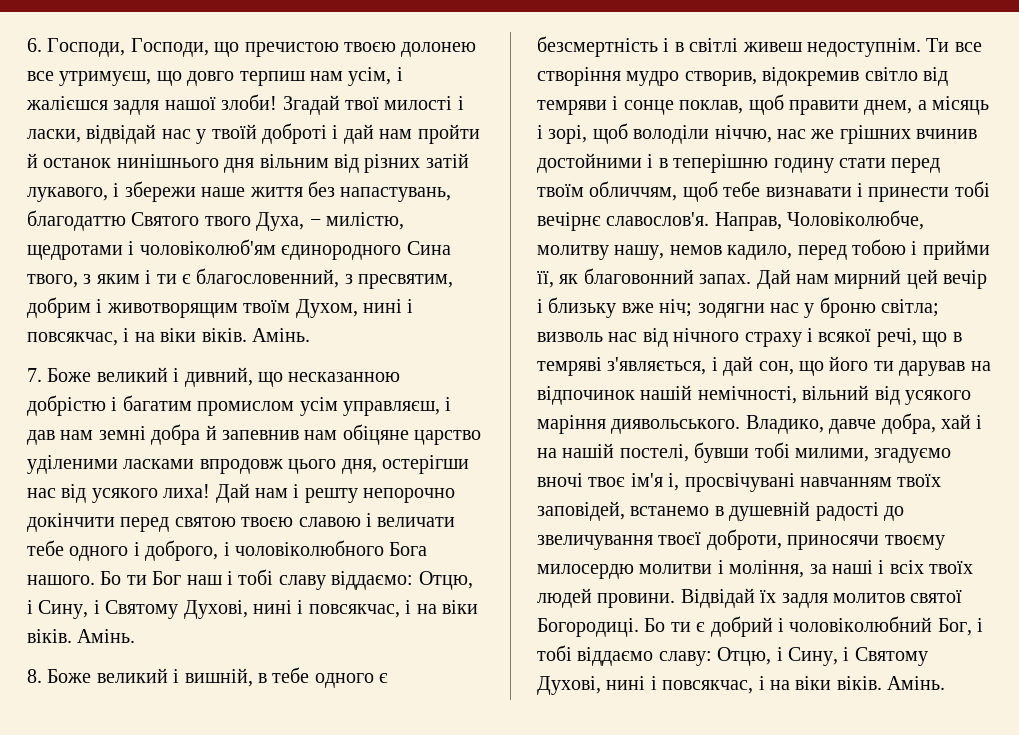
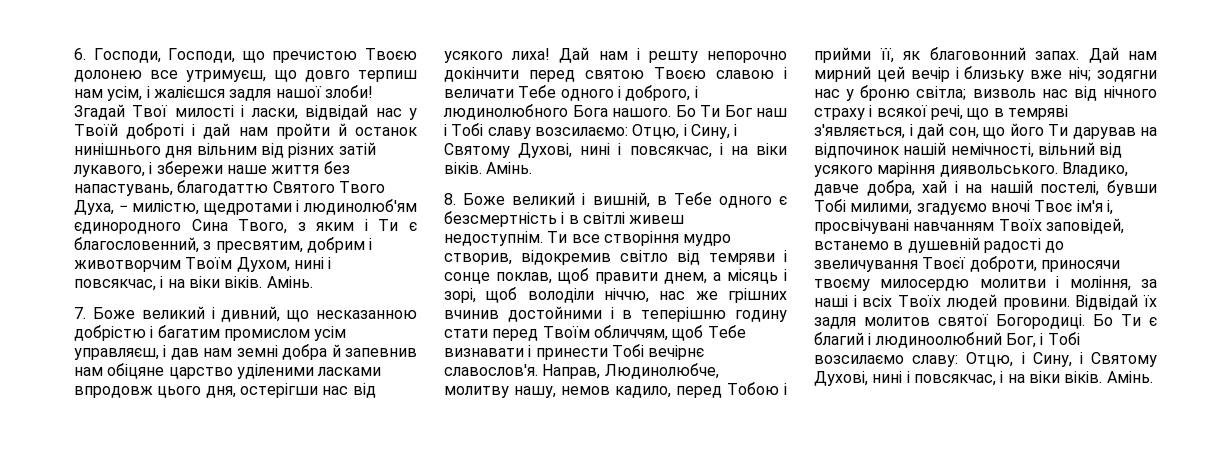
[344,42,396,52] твоєю -> [365,48,417,60] Твоєю
[345,96,379,110] твої -> [132,105,169,117] Твої
[211,124,257,139] твоїй -> [74,123,118,136] Твоїй
[204,216,251,226] твого -> [338,181,385,193] Твого
[139,239,276,255] чоловіколюб'ям -> [303,199,417,215] людинолюб'ям
[27,274,78,288] твого, -> [238,219,288,234] Твого,
[156,274,177,284] ти -> [378,219,399,231] Ти
[106,299,291,318] животворящим твоїм -> [74,257,233,272] животворчим Твоїм
[241,517,294,527] твоєю -> [654,67,706,79] Твоєю
[27,540,64,556] тебе -> [518,85,557,98] Тебе
[235,540,384,556] чоловіколюбного -> [443,104,568,120] людинолюбного
[126,575,147,585] ти -> [700,105,720,117] Ти
[238,569,414,590] тобі славу віддаємо: -> [451,123,628,139] Тобі славу возсилаємо:
[272,667,310,683] тебе -> [673,192,712,205] Тебе
[537,183,584,197] твоїм -> [542,326,590,338] Твоїм
[723,181,761,197] тебе -> [707,325,746,338] Тебе
[954,181,990,197] тобі -> [611,344,644,357] Тобі
[787,210,925,230] Чоловіколюбче, -> [604,363,719,379] Людинолюбче,
[852,239,906,255] тобою -> [727,382,779,395] Тобою
[873,361,894,371] ти -> [1048,124,1068,136] Ти
[754,442,790,458] тобі -> [814,199,846,212] Тобі
[588,477,626,487] твоє -> [1034,200,1073,212] Твоє
[897,473,942,487] твоїх -> [998,219,1042,231] Твоїх
[658,531,702,545] твоєї -> [922,257,967,269] Твоєї
[929,560,974,574] твоїх -> [898,295,942,307] Твоїх
[670,616,984,637] [537,645,654,666] ти є добрий і чоловіколюбний Бог, і тобі віддаємо -> [1121,314,1157,326] [814,332,1080,348] [814,355,904,364] Ти є благий і людиноолюбний Бог, і Тобі возсилаємо

